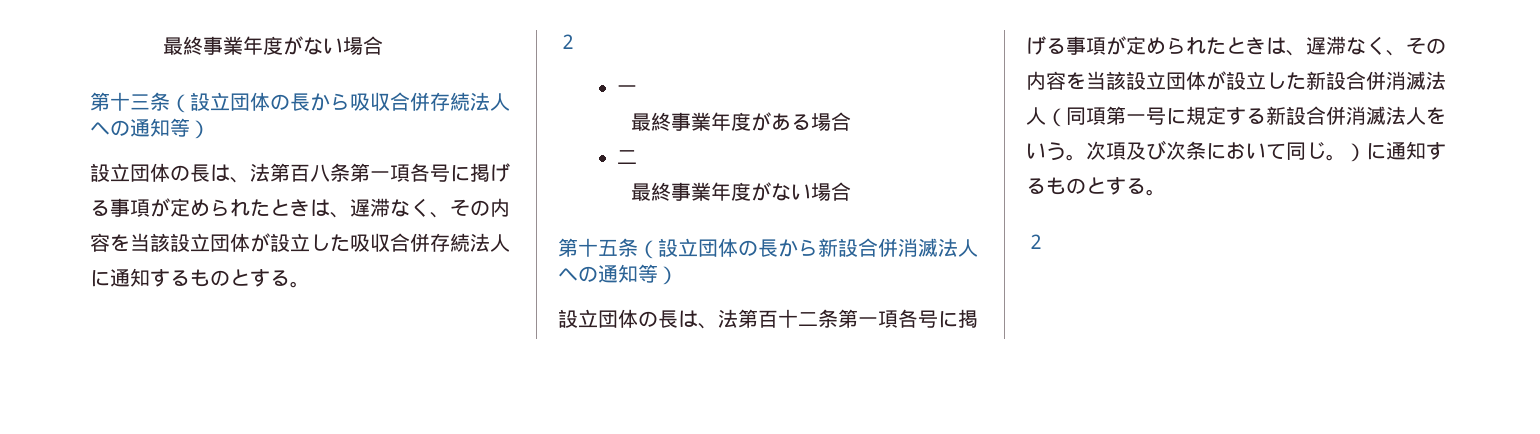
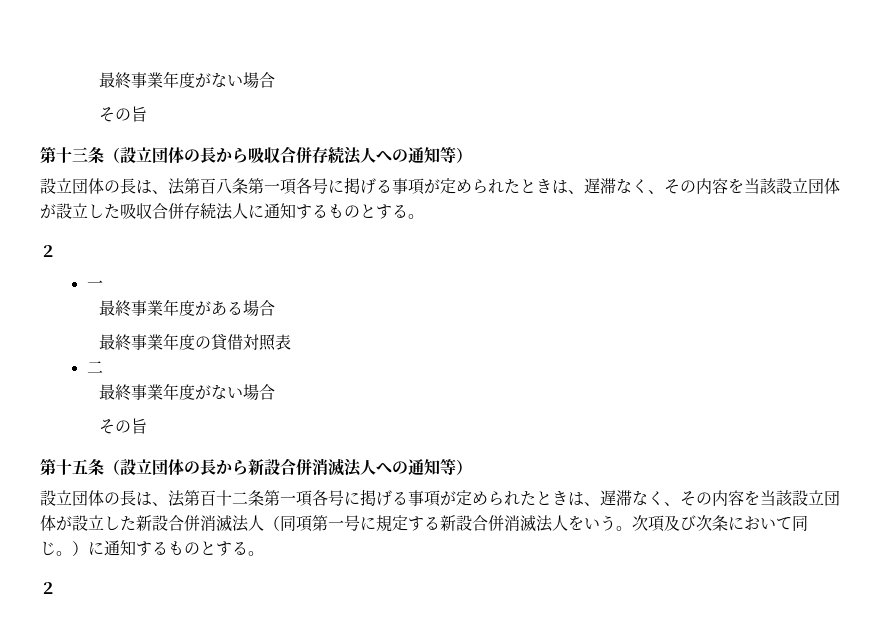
[163,36,384,55] 最終事業年度がない場合 -> [98,71,275,89] [98,106,147,122] 最終事業年度がない場合 // その旨
(852, 121) none -> [98,333,291,351] // 最終事業年度の貸借対照表
(852, 191) none -> [98,418,147,434] // その旨

